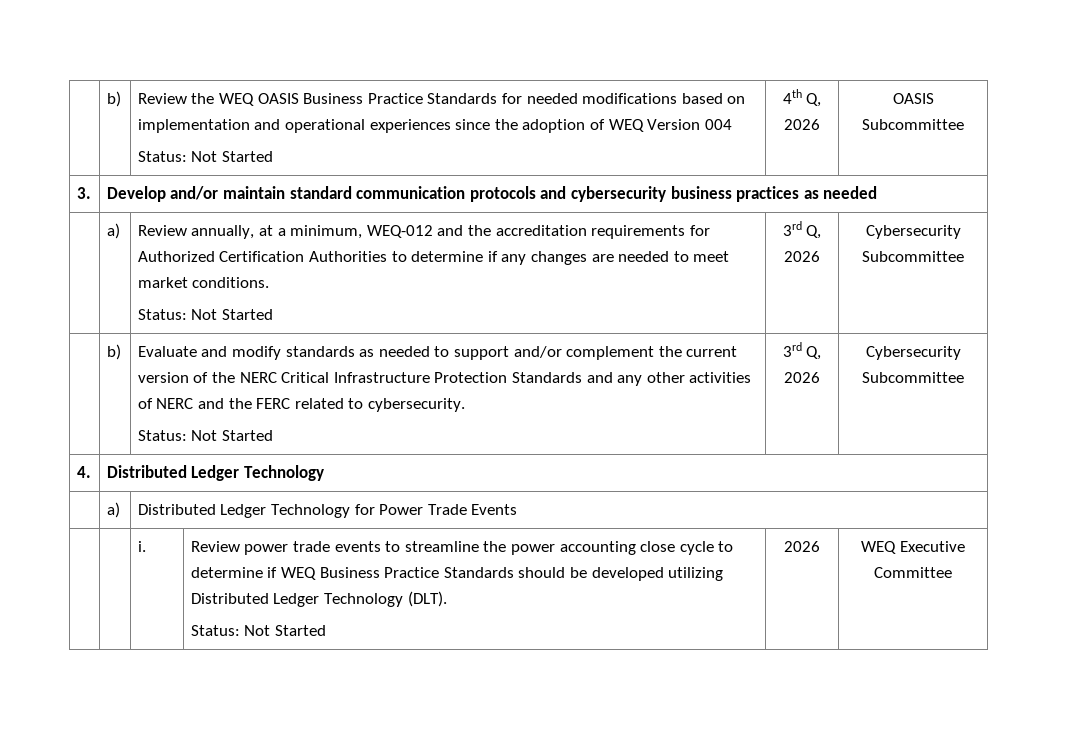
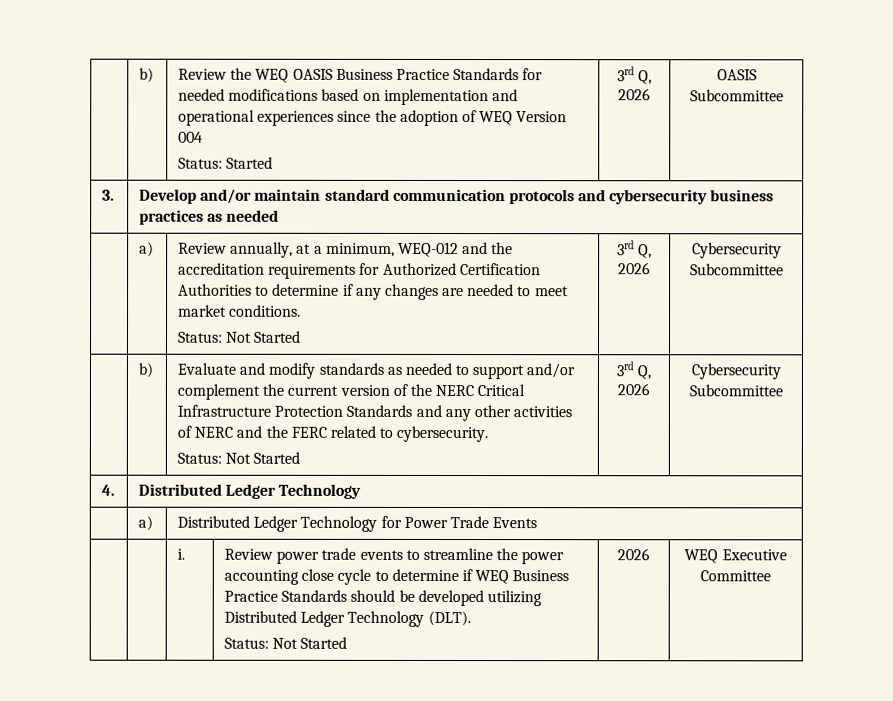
[191,151,274,162] [782,89,802,104] Not Started | 4th -> [226,156,274,169] [616,66,635,82] Started | 3rd

